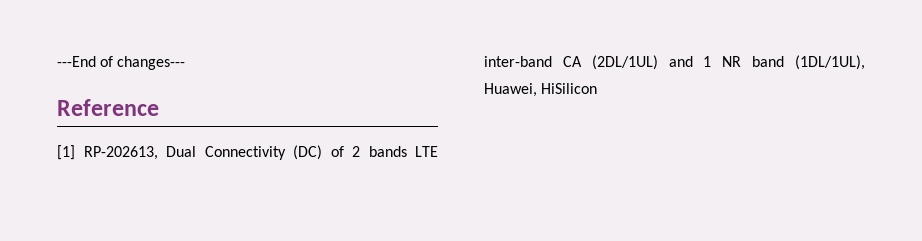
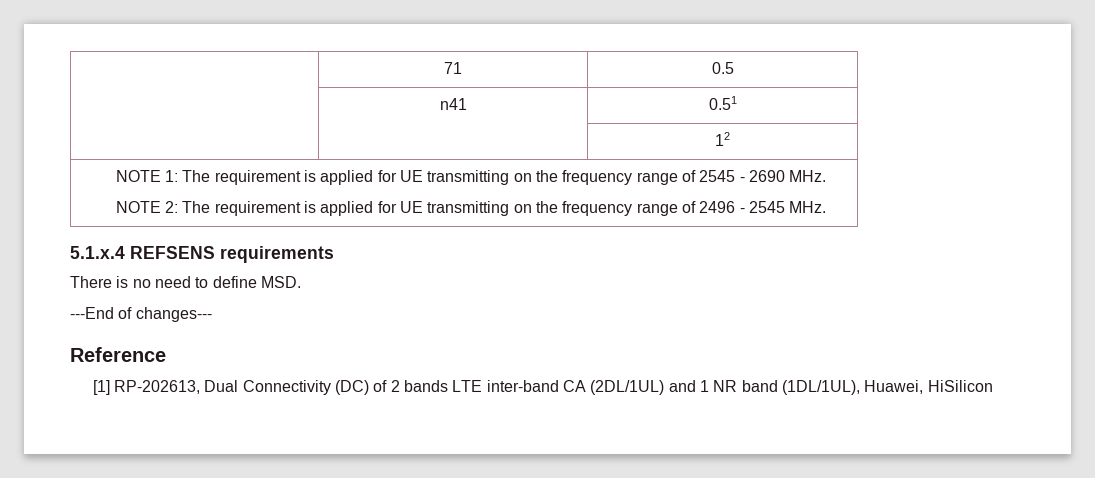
(57, 61) none -> [444,62,462,74] [711,62,734,74] [439,98,467,110] [708,96,737,110] [715,132,730,146] [115,170,827,185] [115,201,827,216] [70,246,334,263] [70,276,301,288] | 71 | 0.5 // | n41 | 0.51 // | | 12 // NOTE 1: The requirement is applied for UE transmitting on the frequency range of 2545 - 2690 MHz. // NOTE 2: The requirement is applied for UE transmitting on the frequency range of 2496 - 2545 MHz. // 5.1.x.4 REFSENS requirements // There is no need to define MSD. //

